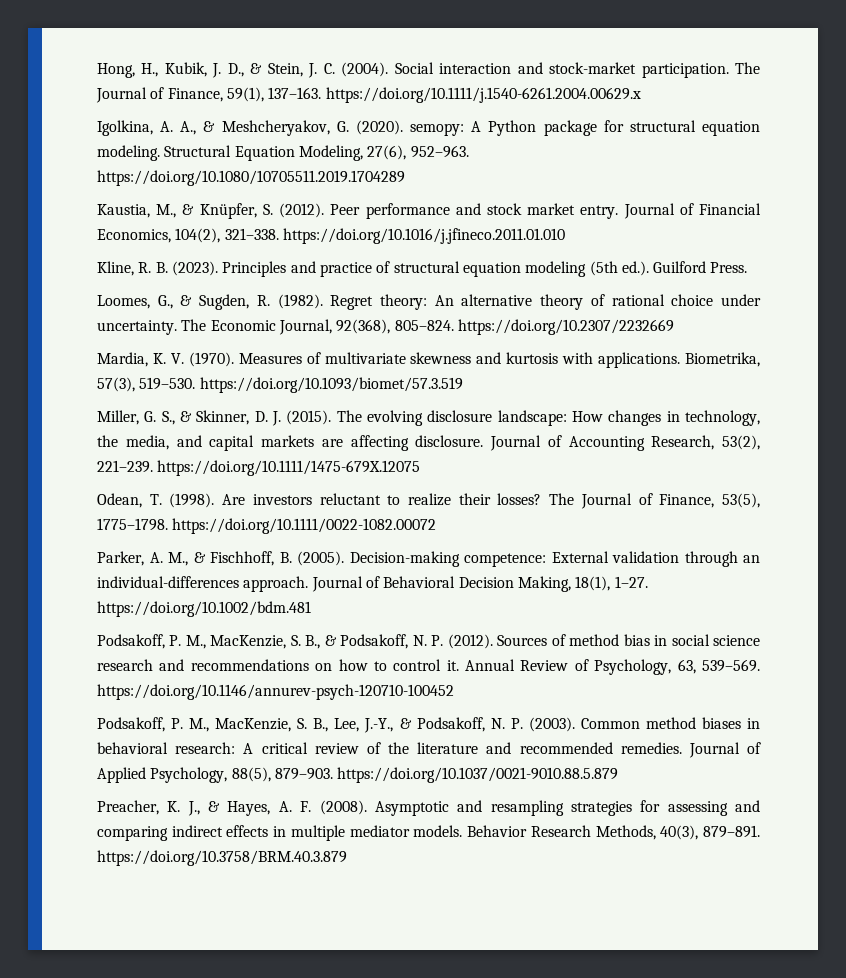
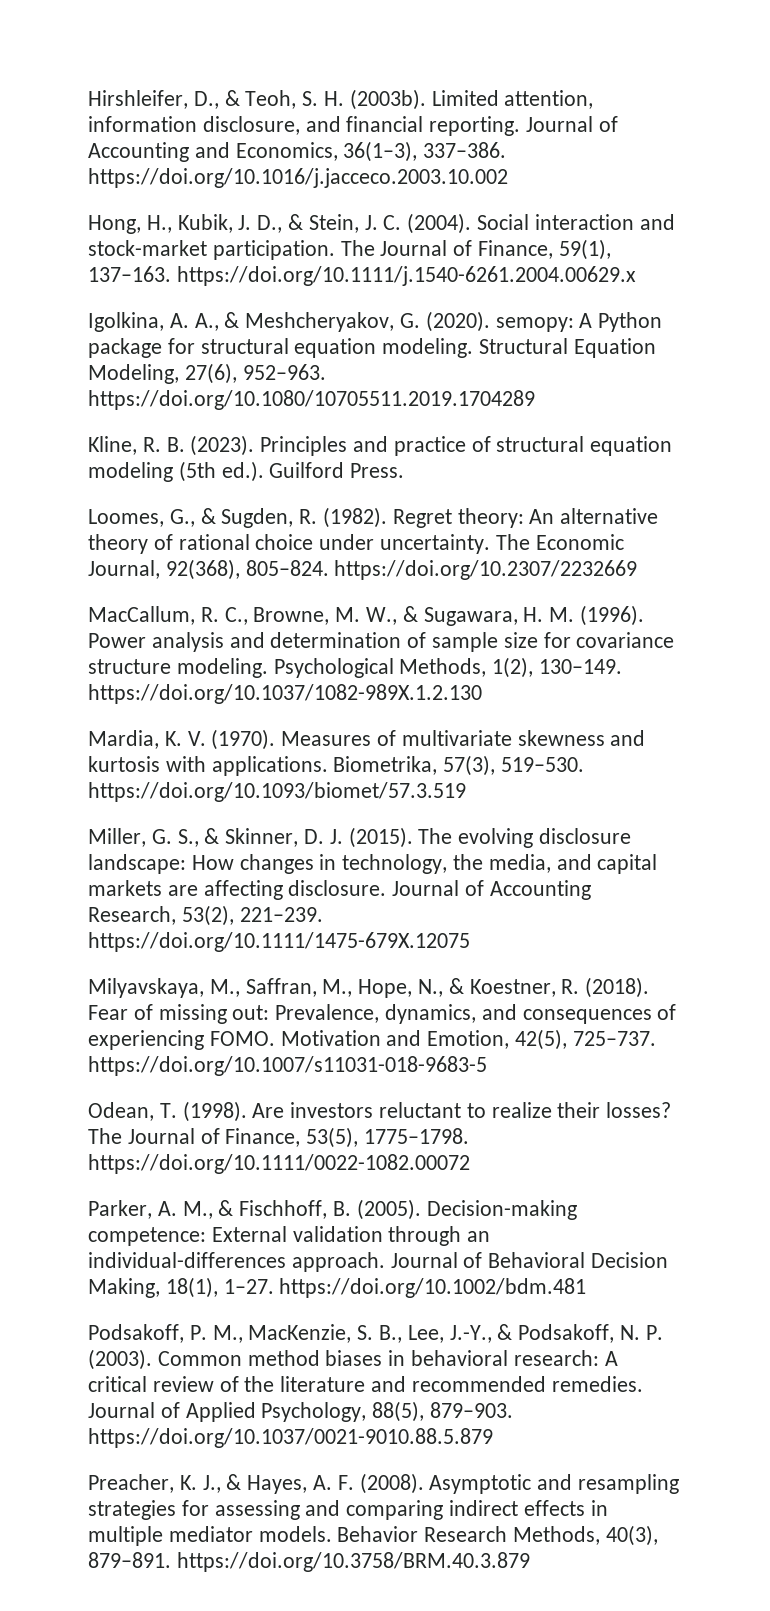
(97, 70) none -> [88,89,594,110] [88,116,618,136] [88,141,507,162] [88,168,508,188] Hirshleifer, D., & Teoh, S. H. (2003b). Limited attention, information disclosure, and financial reporting. Journal of Accounting and Economics, 36(1–3), 337–386. https://doi.org/10.1016/j.jacceco.2003.10.002 //
[97,203,761,219] [97,228,565,244] // Kaustia, M., & Knüpfer, S. (2012). Peer performance and stock market entry. Journal of Financial Economics, 104(2), 321–338. https://doi.org/10.1016/j.jfineco.2011.01.010 -> (535, 400) none
(674, 327) none -> [88,605,645,626] [88,632,675,652] [88,657,623,678] [88,684,482,704] // MacCallum, R. C., Browne, M. W., & Sugawara, H. M. (1996). Power analysis and determination of sample size for covariance structure modeling. Psychological Methods, 1(2), 130–149. https://doi.org/10.1037/1082-989X.1.2.130
(421, 468) none -> [88,977,650,998] [88,1004,677,1024] [88,1029,656,1050] [88,1056,487,1076] // Milyavskaya, M., Saffran, M., Hope, N., & Koestner, R. (2018). Fear of missing out: Prevalence, dynamics, and consequences of experiencing FOMO. Motivation and Emotion, 42(5), 725–737. https://doi.org/10.1007/s11031-018-9683-5
[97,634,761,649] [97,659,760,675] [97,684,454,700] // Podsakoff, P. M., MacKenzie, S. B., & Podsakoff, N. P. (2012). Sources of method bias in social science research and recommendations on how to control it. Annual Review of Psychology, 63, 539–569. https://doi.org/10.1146/annurev-psych-120710-100452 -> (587, 1288) none

